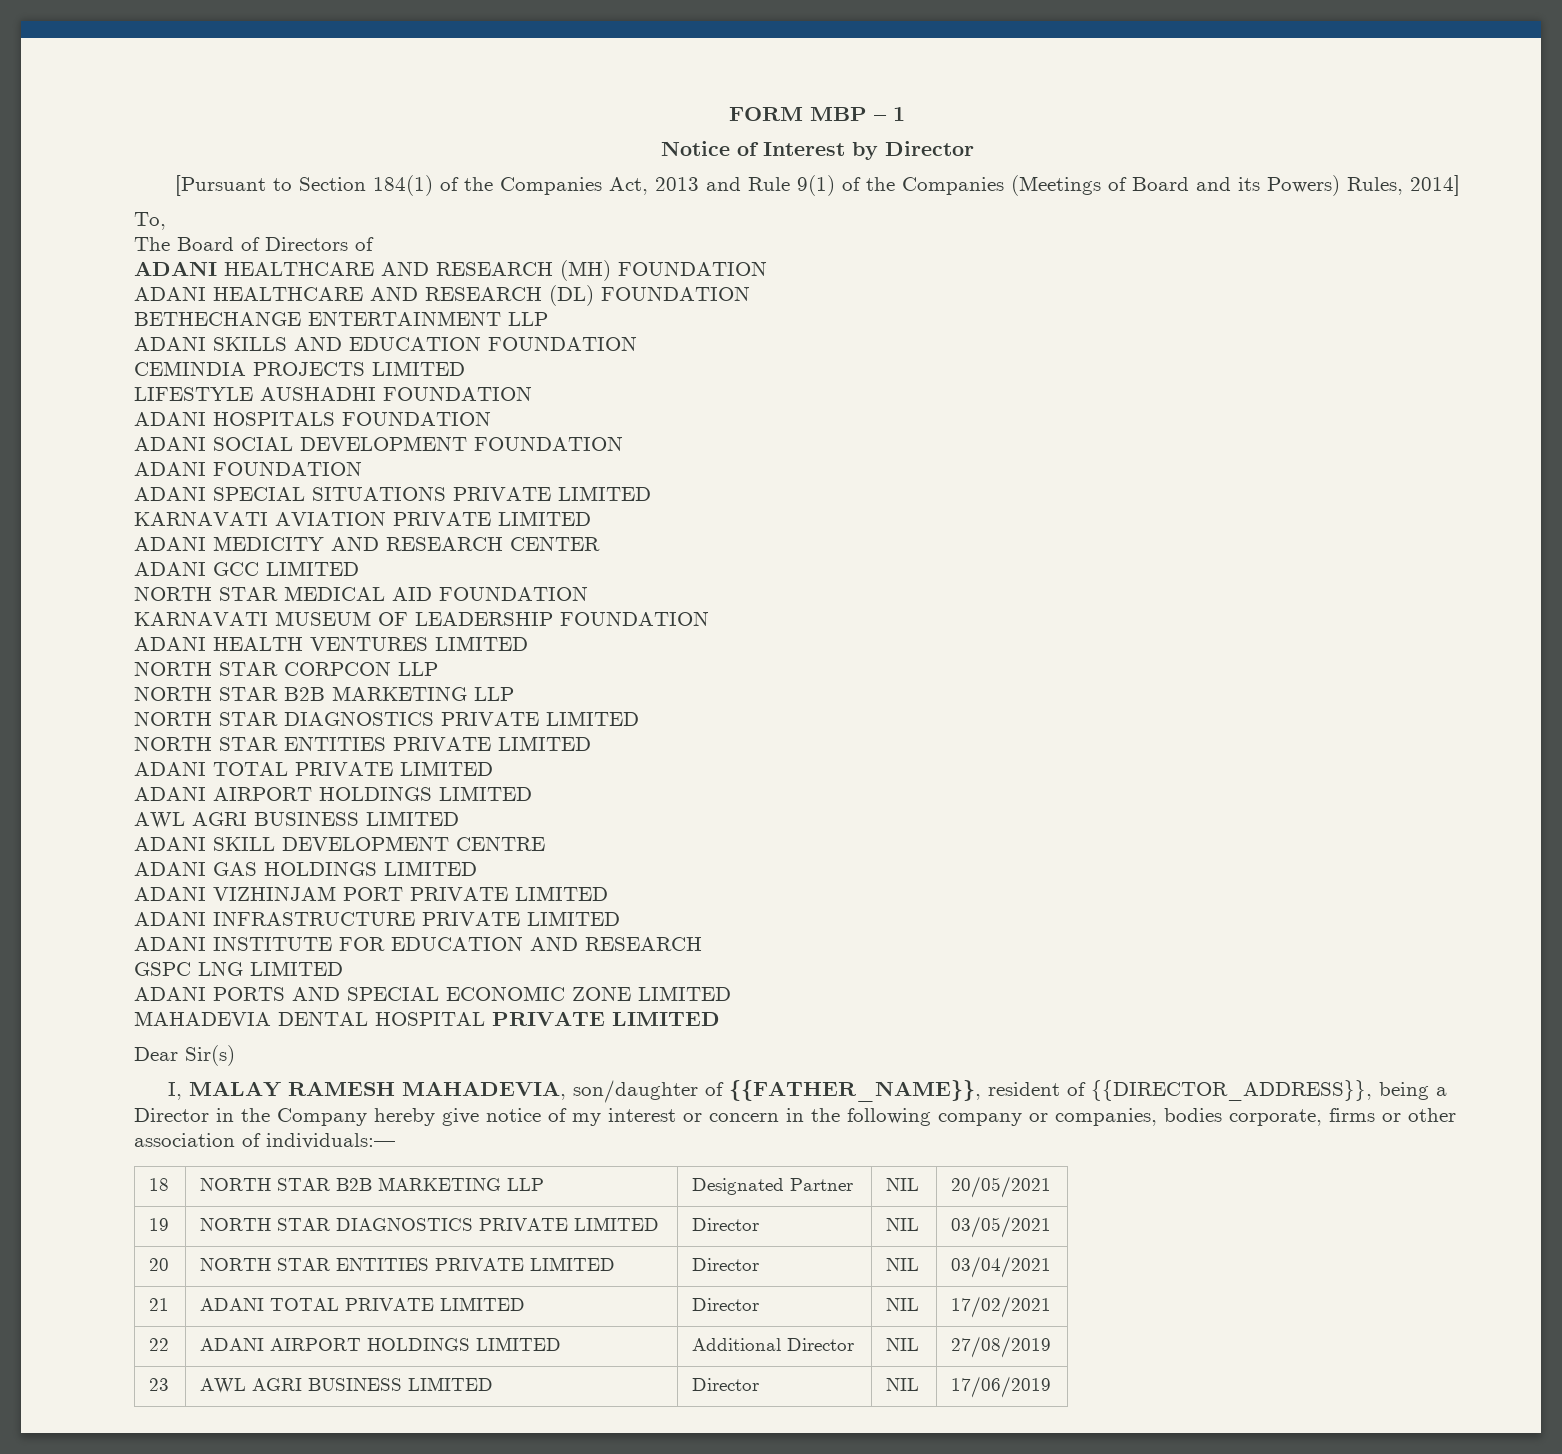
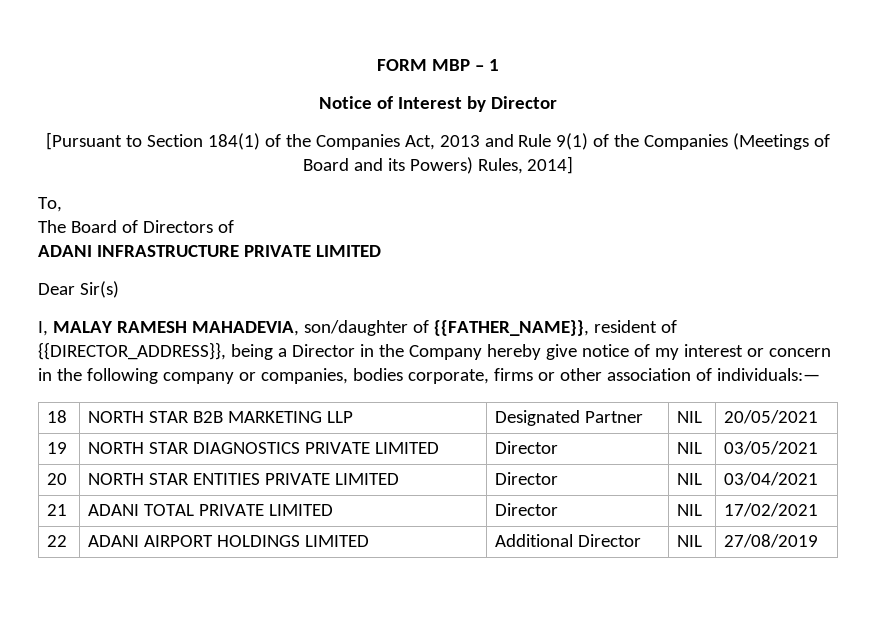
[224,260,767,281] [134,285,750,306] [134,311,548,326] [134,336,637,351] [134,361,465,376] [134,386,532,401] [134,411,491,426] [134,436,623,451] [134,461,362,476] [134,486,651,501] [134,511,591,526] [134,536,600,551] [134,561,359,576] [134,586,588,601] [134,611,709,626] [134,636,528,651] [134,661,438,676] [134,686,514,701] [134,711,639,726] [134,736,591,751] [134,761,493,776] [134,786,532,801] [134,811,459,828] [134,836,545,851] [134,861,477,876] [134,886,608,901] [134,911,620,926] [134,936,702,951] [134,961,343,976] [134,986,731,1001] [134,1011,485,1026] HEALTHCARE AND RESEARCH (MH) FOUNDATION // ADANI HEALTHCARE AND RESEARCH (DL) FOUNDATION // BETHECHANGE ENTERTAINMENT LLP // ADANI SKILLS AND EDUCATION FOUNDATION // CEMINDIA PROJECTS LIMITED // LIFESTYLE AUSHADHI FOUNDATION // ADANI HOSPITALS FOUNDATION // ADANI SOCIAL DEVELOPMENT FOUNDATION // ADANI FOUNDATION // ADANI SPECIAL SITUATIONS PRIVATE LIMITED // KARNAVATI AVIATION PRIVATE LIMITED // ADANI MEDICITY AND RESEARCH CENTER // ADANI GCC LIMITED // NORTH STAR MEDICAL AID FOUNDATION // KARNAVATI MUSEUM OF LEADERSHIP FOUNDATION // ADANI HEALTH VENTURES LIMITED // NORTH STAR CORPCON LLP // NORTH STAR B2B MARKETING LLP // NORTH STAR DIAGNOSTICS PRIVATE LIMITED // NORTH STAR ENTITIES PRIVATE LIMITED // ADANI TOTAL PRIVATE LIMITED // ADANI AIRPORT HOLDINGS LIMITED // AWL AGRI BUSINESS LIMITED // ADANI SKILL DEVELOPMENT CENTRE // ADANI GAS HOLDINGS LIMITED // ADANI VIZHINJAM PORT PRIVATE LIMITED // ADANI INFRASTRUCTURE PRIVATE LIMITED // ADANI INSTITUTE FOR EDUCATION AND RESEARCH // GSPC LNG LIMITED // ADANI PORTS AND SPECIAL ECONOMIC ZONE LIMITED // MAHADEVIA DENTAL HOSPITAL -> [96,245,239,257] INFRASTRUCTURE
[149,1378,170,1391] [200,1377,494,1394] [692,1378,760,1391] [886,1378,920,1391] [951,1376,1052,1398] // 23 | AWL AGRI BUSINESS LIMITED | Director | NIL | 17/06/2019 -> (818, 541) none

